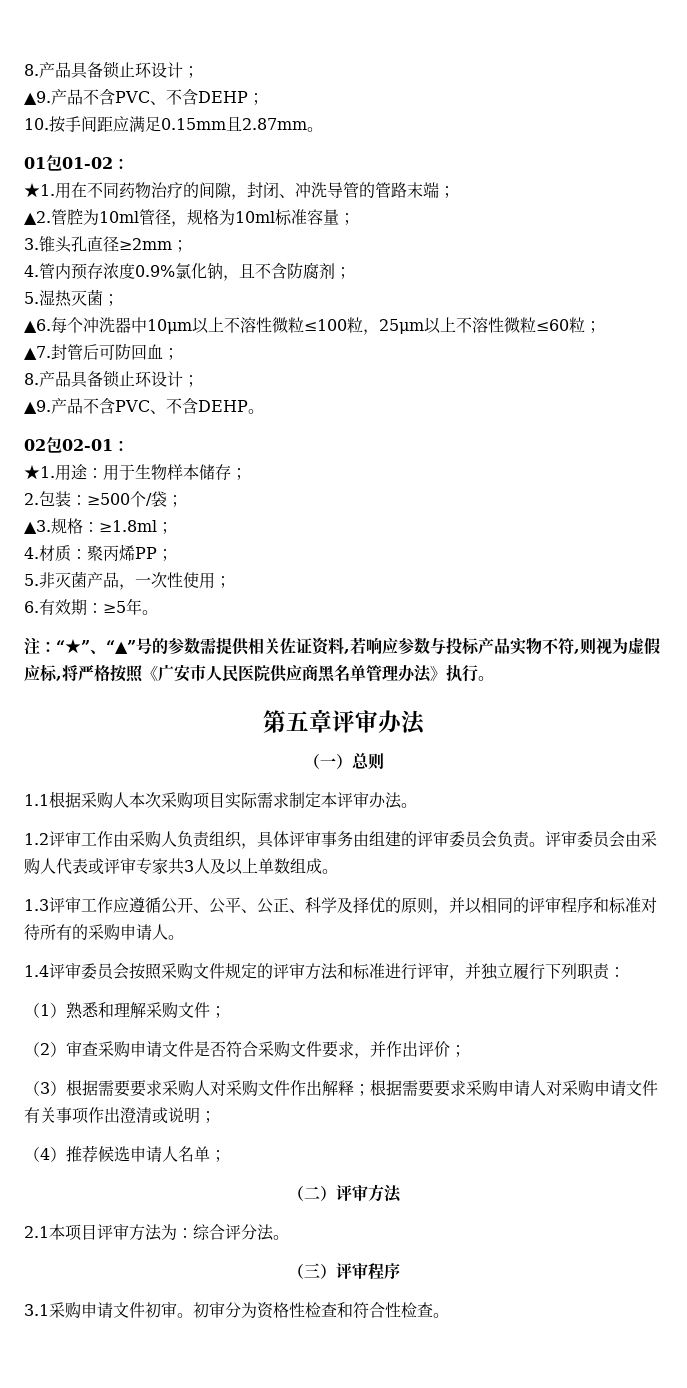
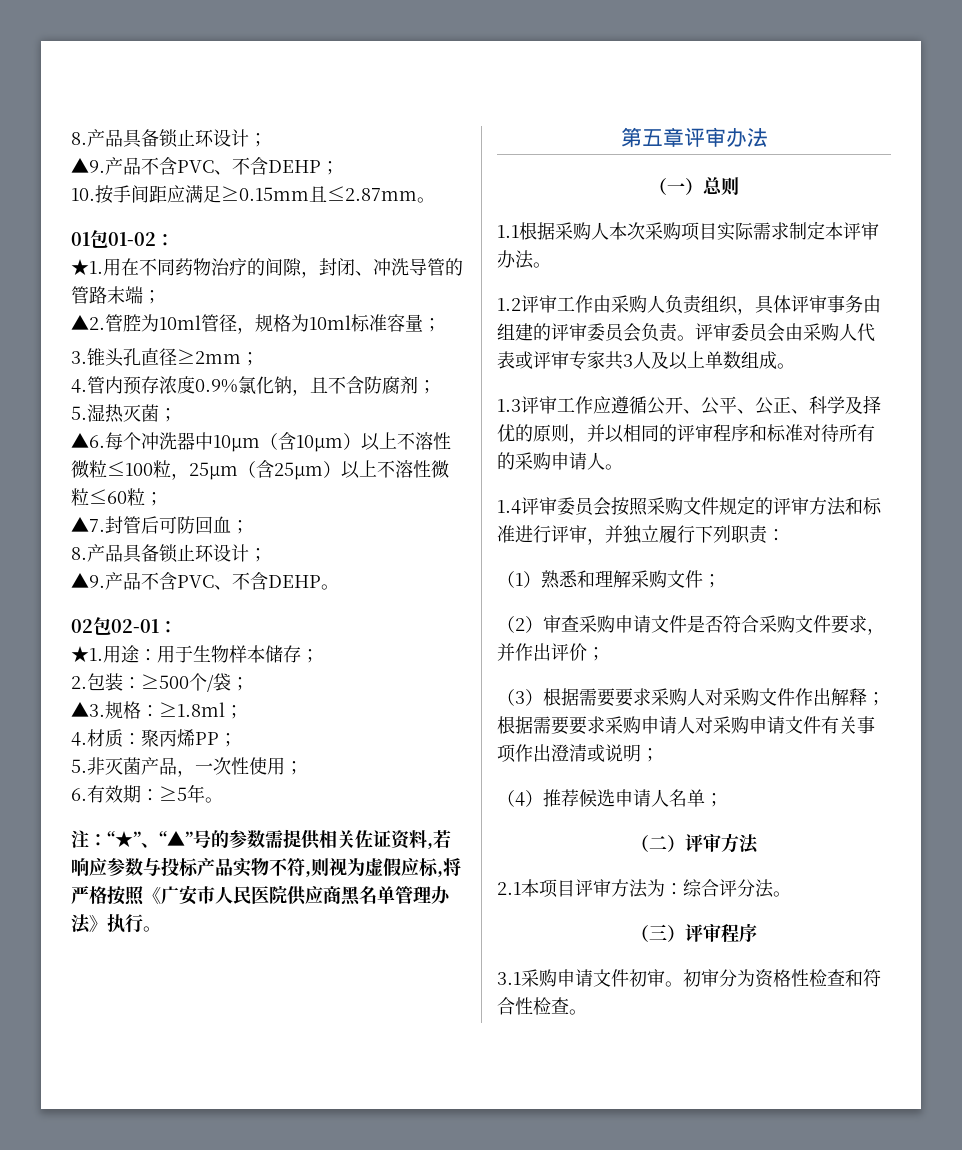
[161,116,307,131] 0.15mm且2.87mm -> [221,186,417,202] ≥0.15mm且≤2.87mm
(192, 326) none -> [260,432,361,452] （含10μm）
(424, 326) none -> [238,460,341,480] （含25μm）

